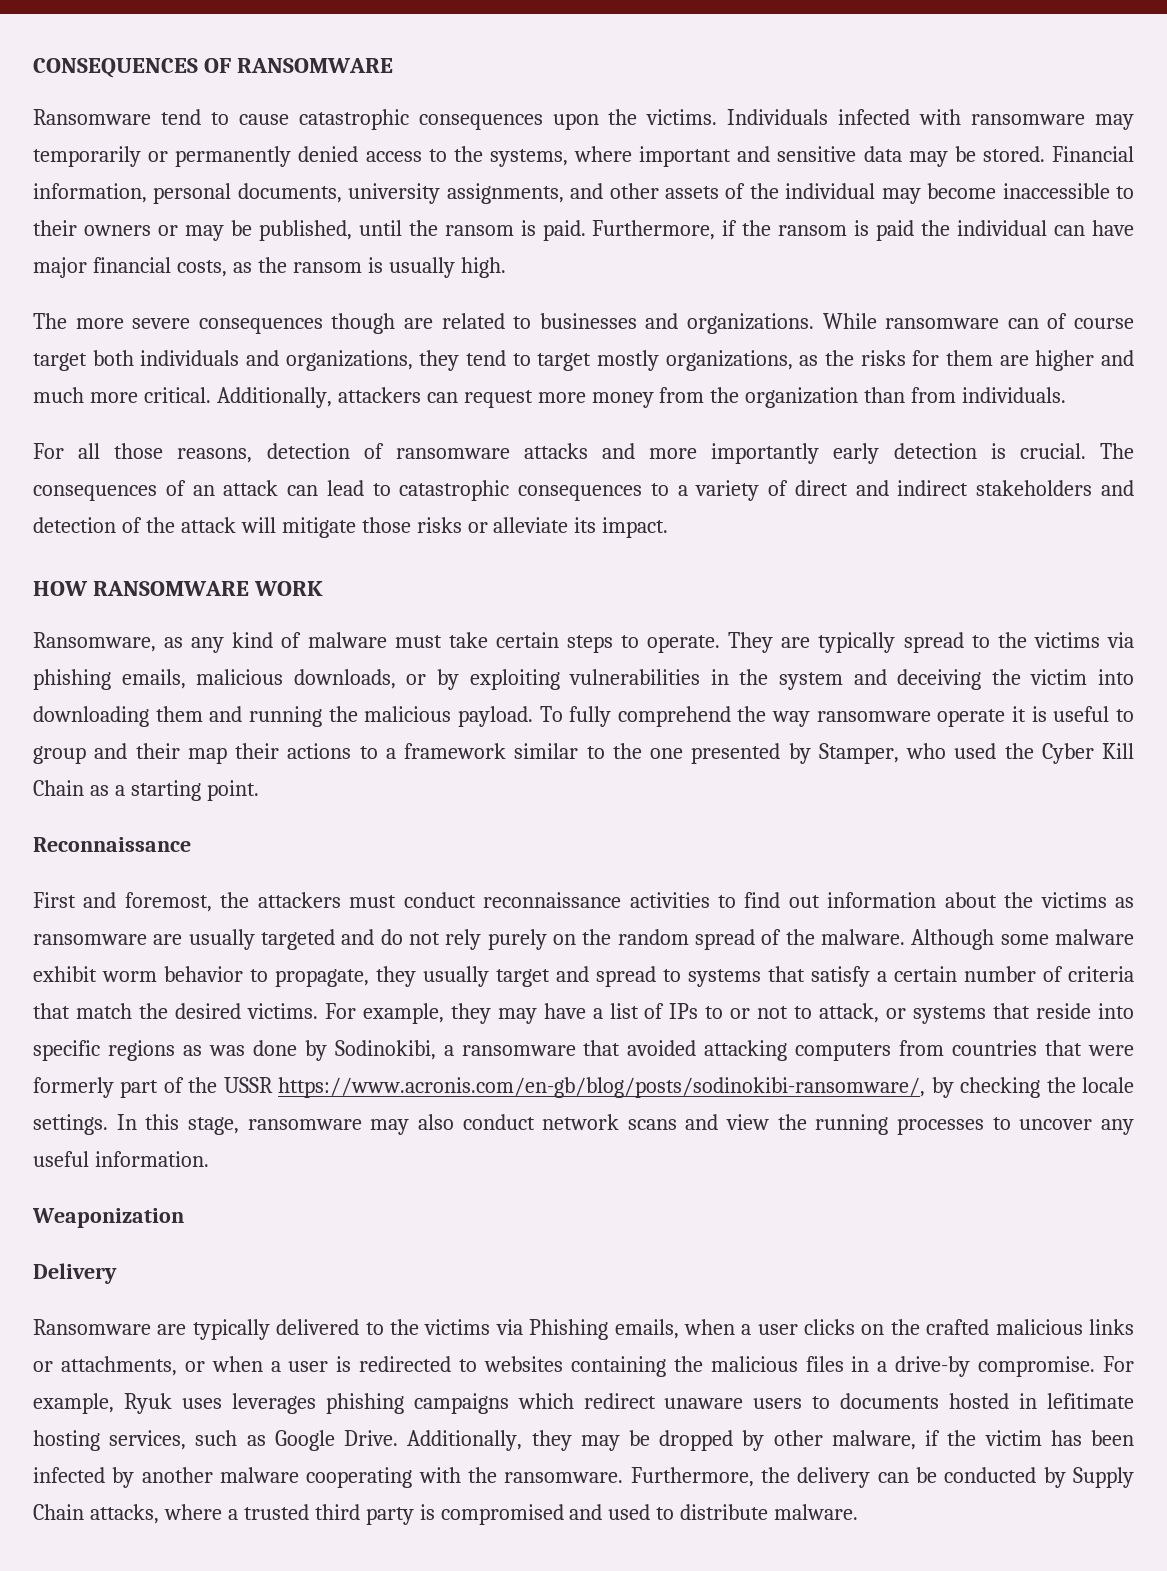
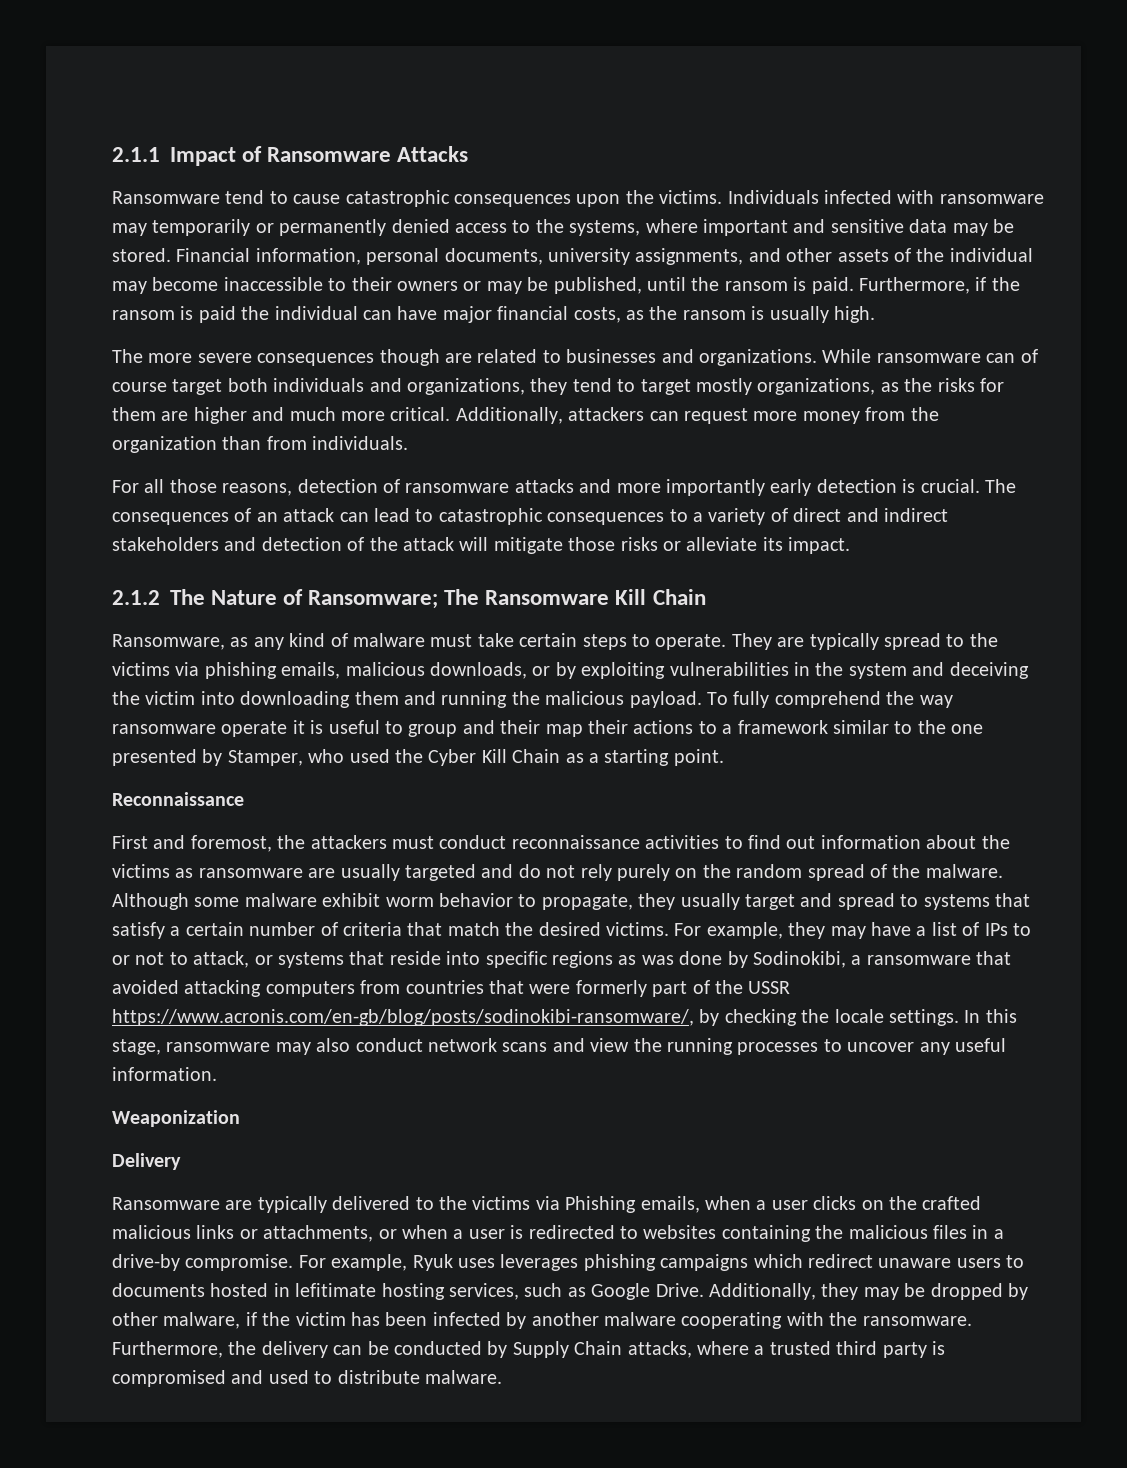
[33,58,394,78] CONSEQUENCES OF RANSOMWARE -> [112,146,469,166] 2.1.1 Impact of Ransomware Attacks
[33,581,324,596] HOW RANSOMWARE WORK -> [112,589,706,609] 2.1.2 The Nature of Ransomware; The Ransomware Kill Chain

